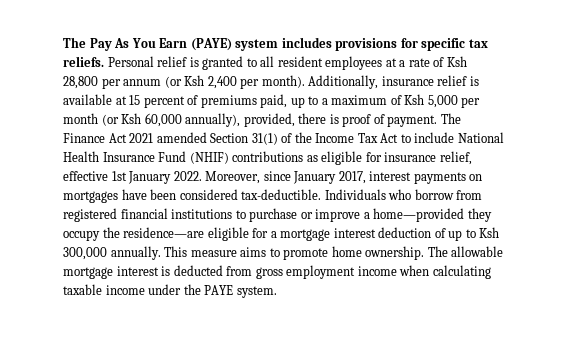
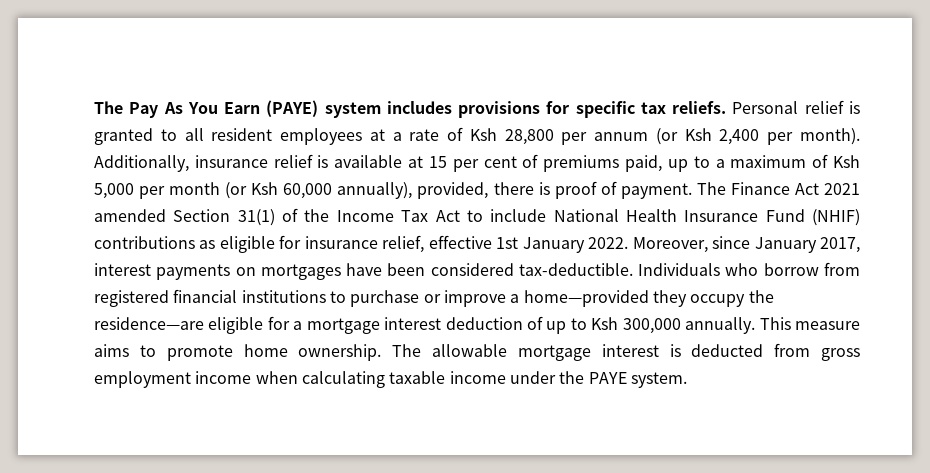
[143,96,185,108] percent -> [452,156,517,172] per cent

